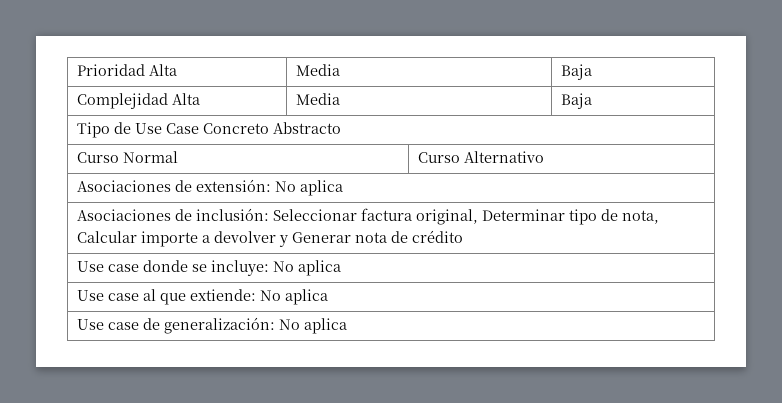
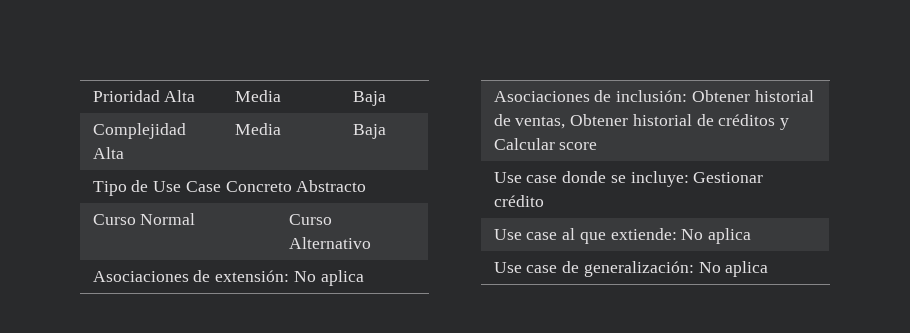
[273,208,660,225] [77,230,464,247] Seleccionar factura original, Determinar tipo de nota, Calcular importe a devolver y Generar nota de crédito -> [691,90,814,102] [493,114,790,130] [493,138,598,150] Obtener historial de ventas, Obtener historial de créditos y Calcular score
[273,260,342,276] No aplica -> [693,172,764,183] [493,195,544,207] Gestionar crédito

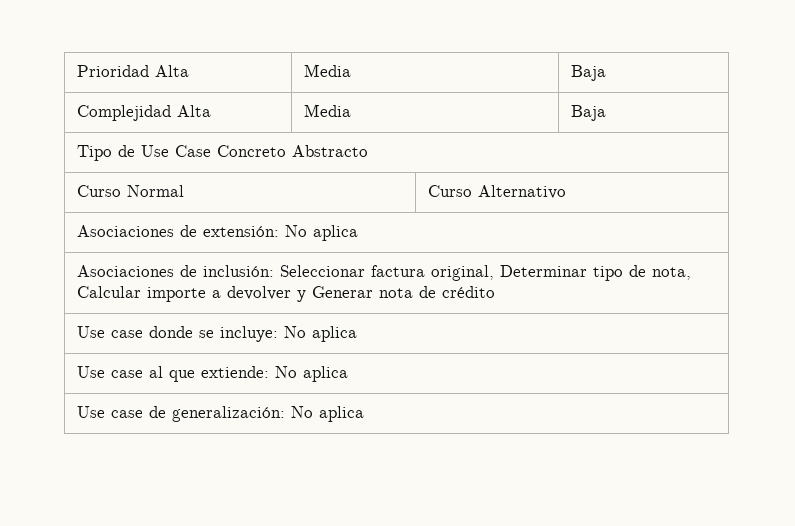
[691,90,814,102] [493,114,790,130] [493,138,598,150] Obtener historial de ventas, Obtener historial de créditos y Calcular score -> [280,265,692,281] [77,286,496,302] Seleccionar factura original, Determinar tipo de nota, Calcular importe a devolver y Generar nota de crédito
[693,172,764,183] [493,195,544,207] Gestionar crédito -> [284,326,358,342] No aplica

